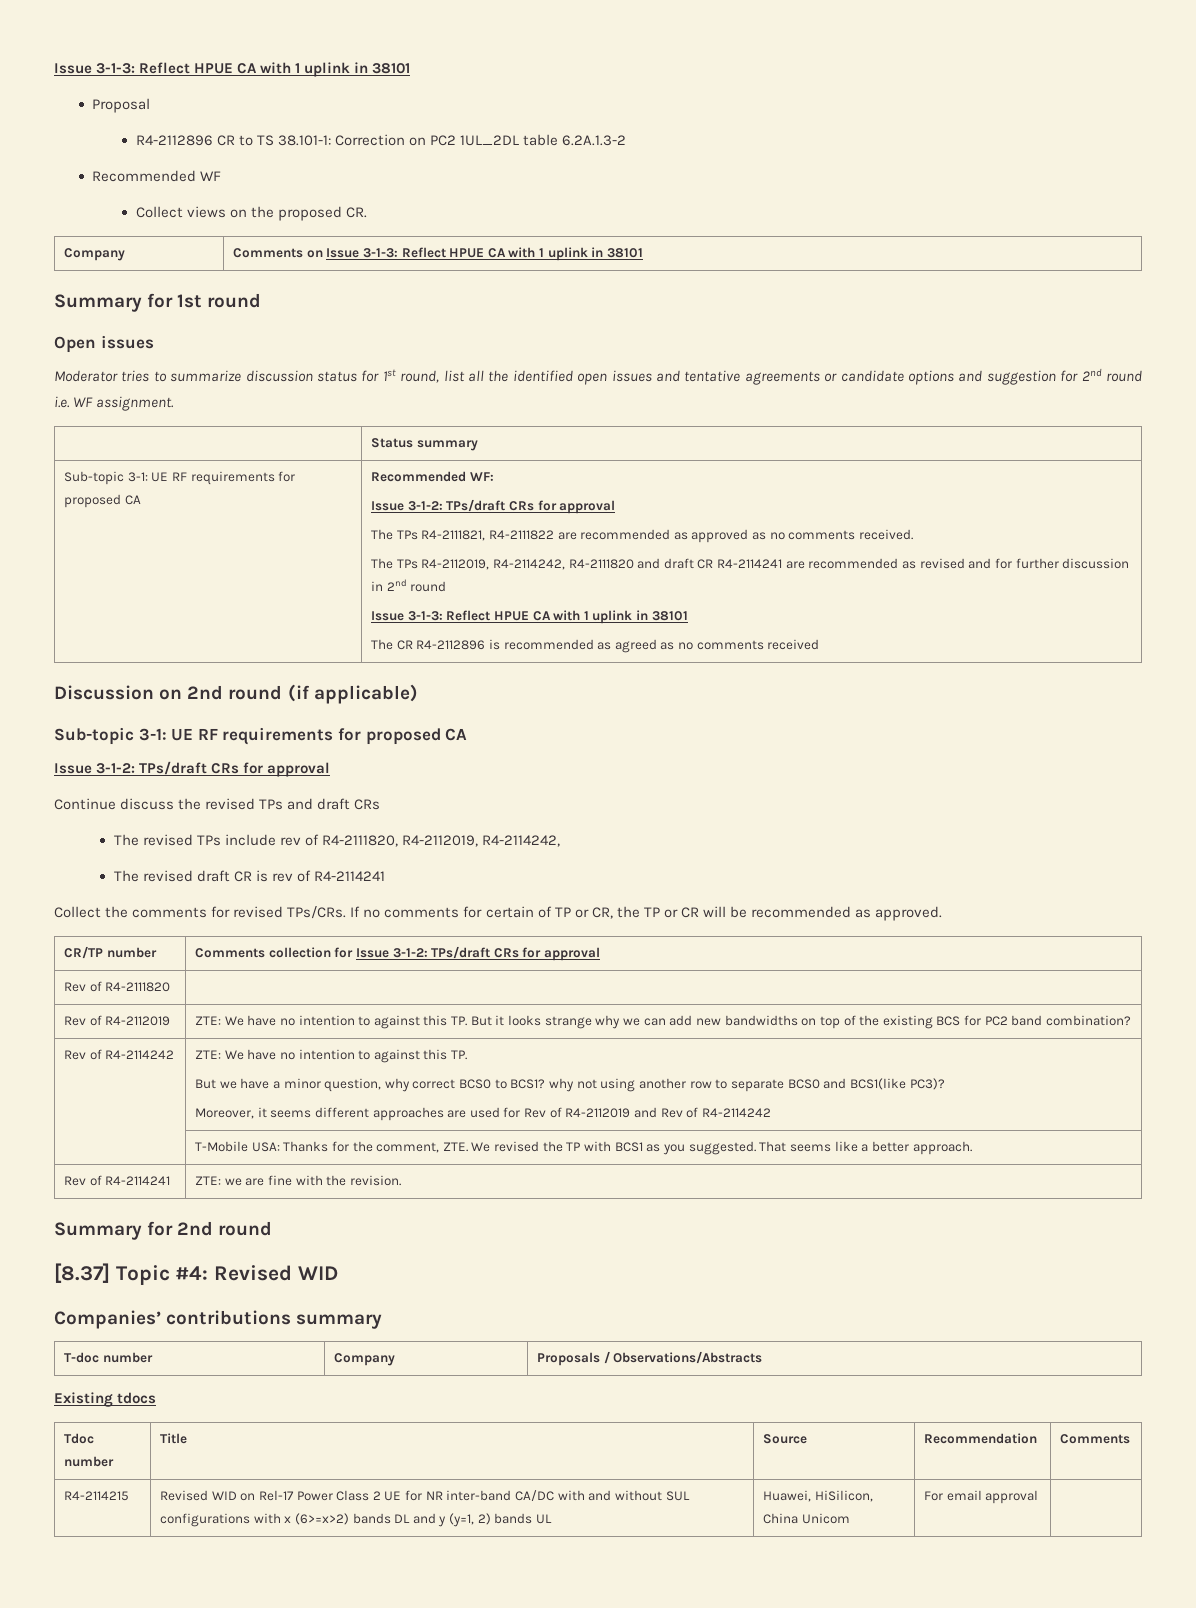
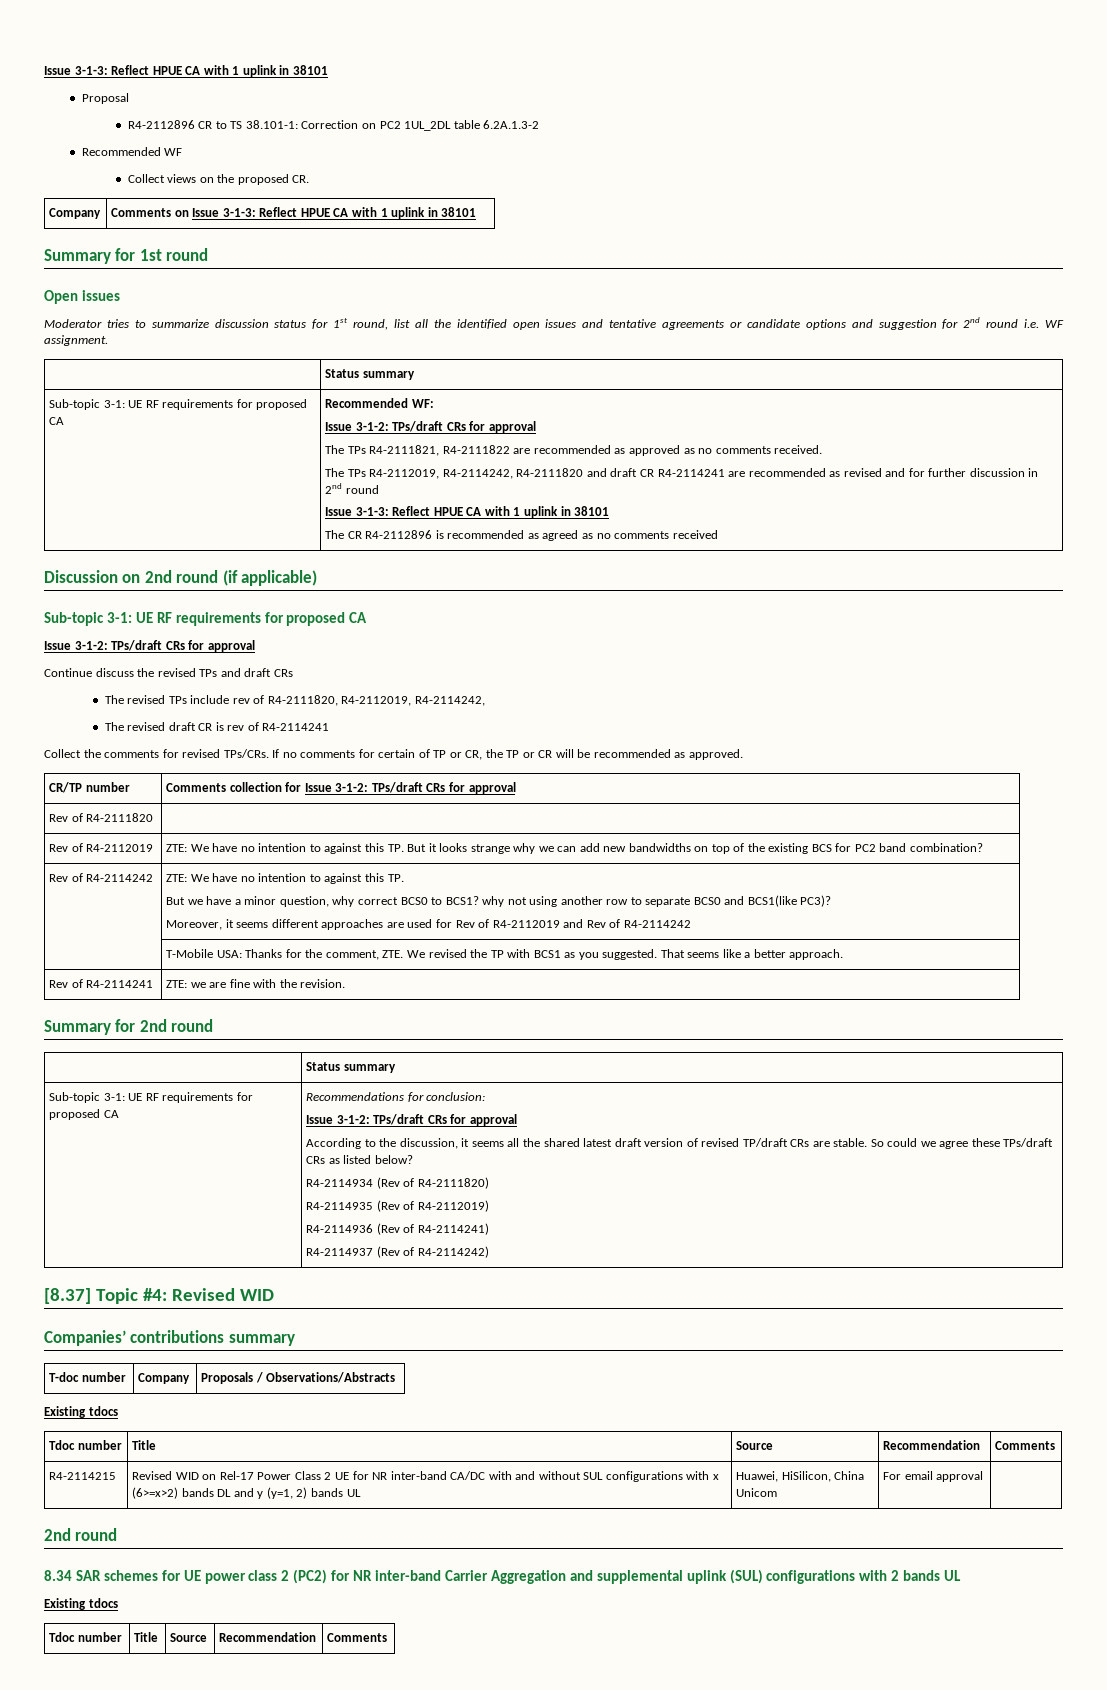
(273, 1228) none -> [306,1062,396,1073] [49,1092,253,1103] [49,1109,119,1120] [306,1092,486,1102] [306,1114,517,1126] [306,1138,1054,1149] [306,1155,413,1164] [306,1177,489,1189] [306,1200,489,1212] [306,1223,489,1235] [306,1246,489,1258] // | Status summary // Sub-topic 3-1: UE RF requirements for proposed CA | Recommendations for conclusion: // Issue 3-1-2: TPs/draft CRs for approval // According to the discussion, it seems all the shared latest draft version of revised TP/draft CRs are stable. So could we agree these TPs/draft CRs as listed below? // R4-2114934 (Rev of R4-2111820) // R4-2114935 (Rev of R4-2112019) // R4-2114936 (Rev of R4-2114241) // R4-2114937 (Rev of R4-2114242)
(1039, 1497) none -> [44,1528,118,1541] [44,1569,962,1584] [44,1598,118,1610] [49,1632,122,1642] [134,1632,159,1642] [170,1633,208,1642] [219,1632,317,1642] [327,1633,388,1642] // 2nd round // 8.34 SAR schemes for UE power class 2 (PC2) for NR inter-band Carrier Aggregation and supplemental uplink (SUL) configurations with 2 bands UL // Existing tdocs // Tdoc number | Title | Source | Recommendation | Comments

